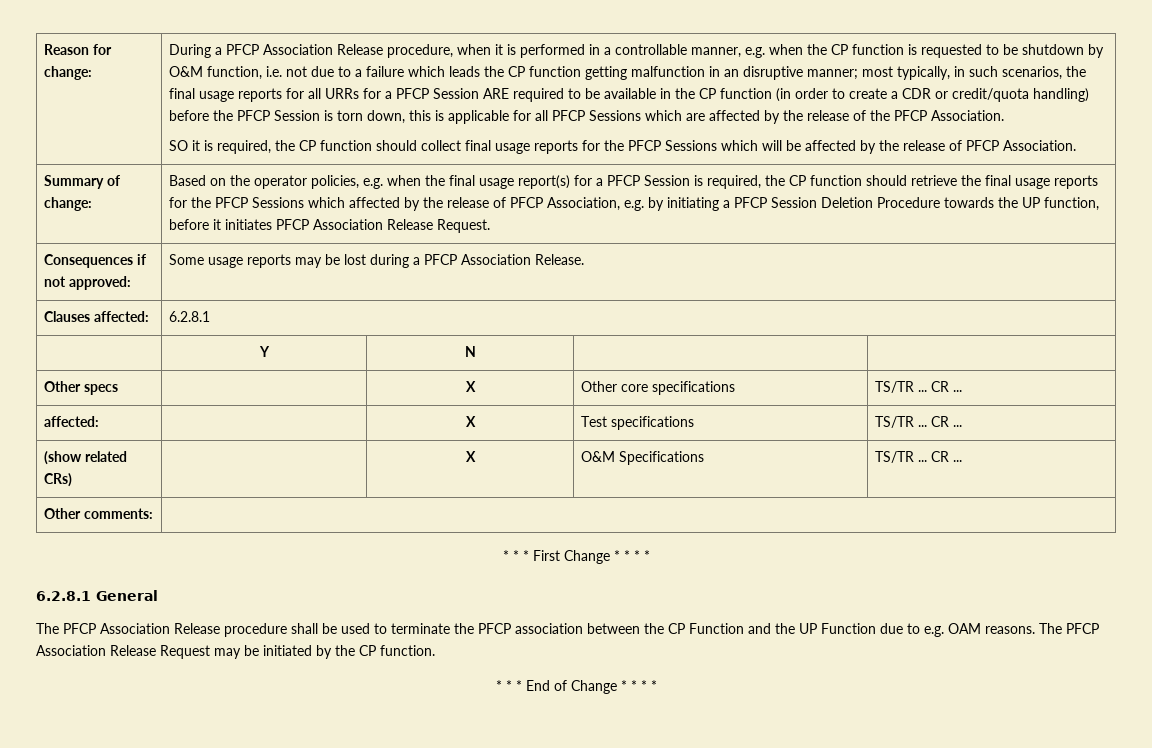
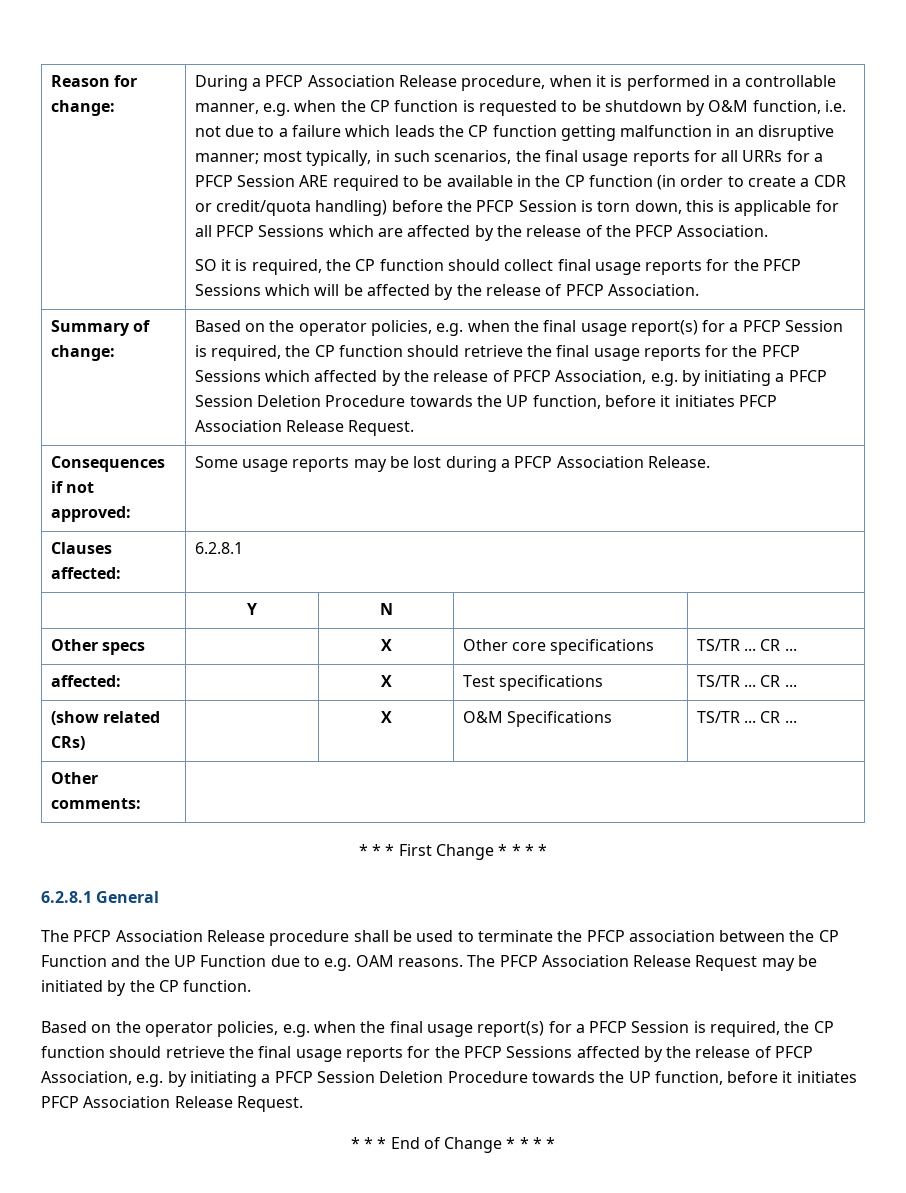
(435, 650) none -> [41,1021,834,1037] [41,1046,814,1062] [41,1071,857,1087] [41,1096,303,1112] // Based on the operator policies, e.g. when the final usage report(s) for a PFCP Session is required, the CP function should retrieve the final usage reports for the PFCP Sessions affected by the release of PFCP Association, e.g. by initiating a PFCP Session Deletion Procedure towards the UP function, before it initiates PFCP Association Release Request.

